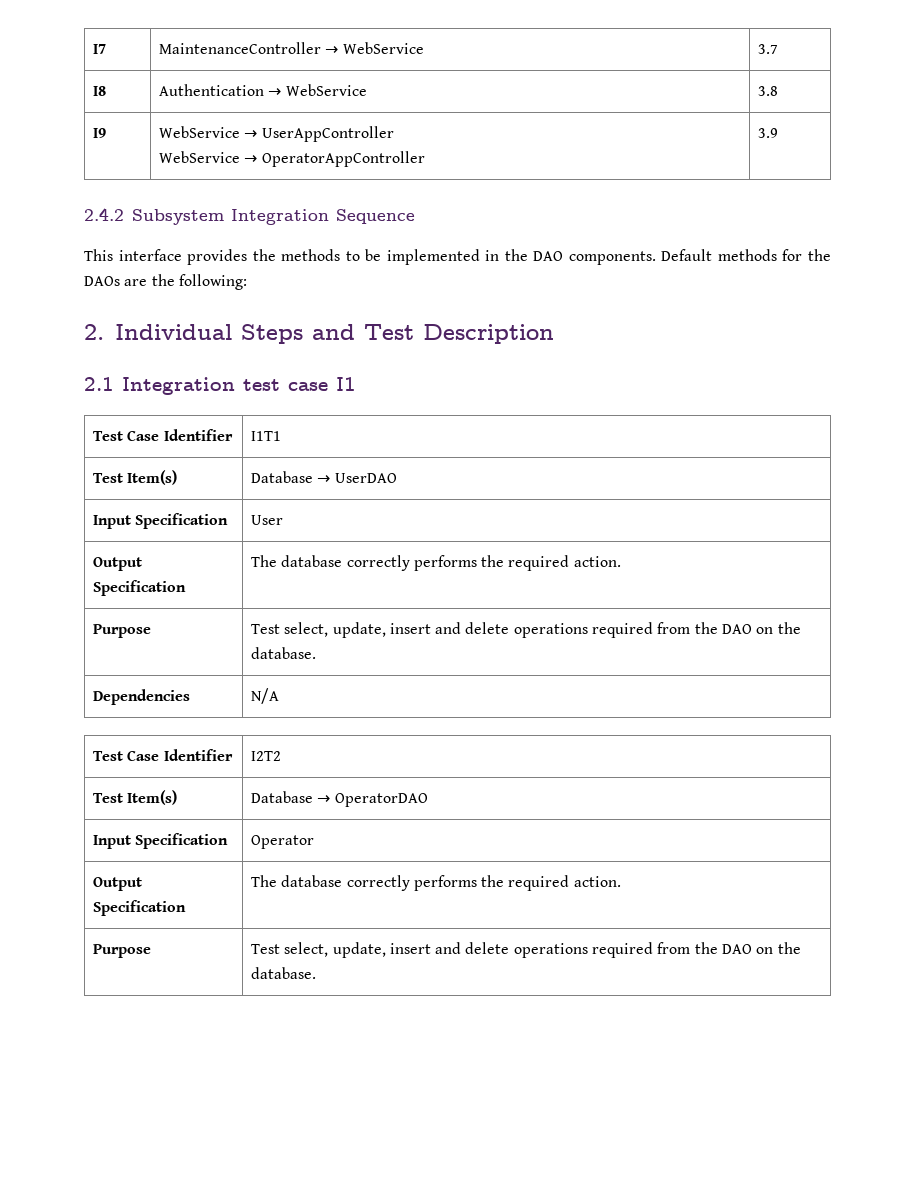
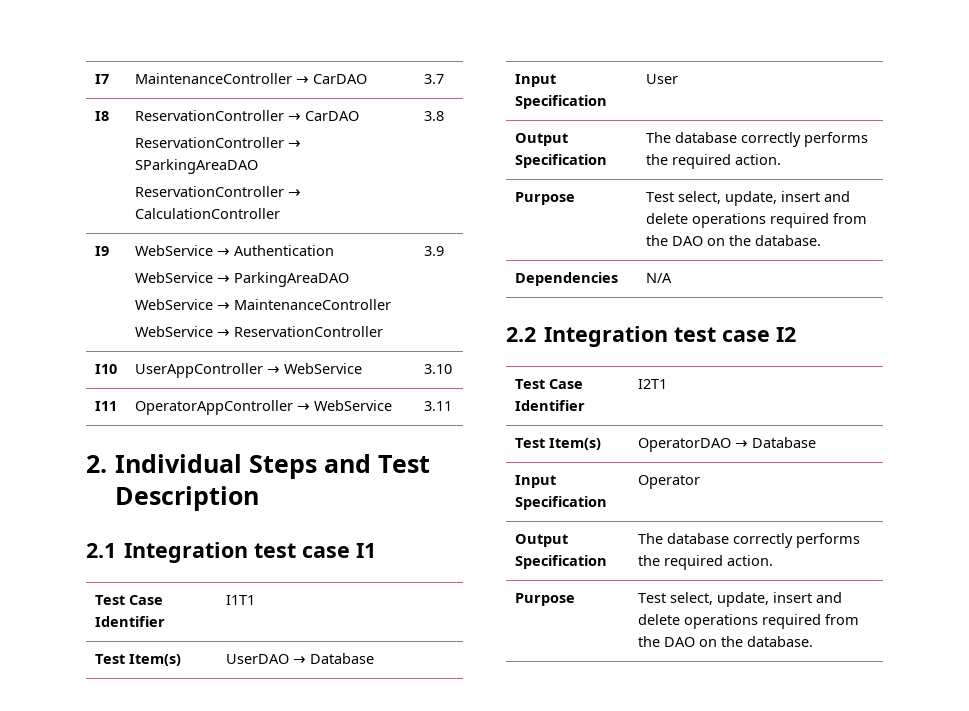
[342,42,424,54] WebService -> [312,74,367,84] CarDAO
[158,84,367,96] Authentication → WebService -> [134,110,359,121] [134,137,301,148] [134,159,258,174] [134,186,301,197] [134,208,280,219] ReservationController → CarDAO // ReservationController → SParkingAreaDAO // ReservationController → CalculationController
[261,126,394,142] [158,151,425,167] [757,128,778,138] [84,208,415,225] [84,249,831,265] [84,274,247,290] UserAppController // WebService → OperatorAppController | 3.9 // 2.4.2 Subsystem Integration Sequence // This interface provides the methods to be implemented in the DAO components. Default methods for the DAOs are the following: -> [233,245,334,256] [134,272,349,287] [134,299,391,310] [134,326,383,337] [423,246,444,256] [94,364,117,374] [134,363,362,378] [423,364,452,374] [94,401,117,411] [134,400,392,415] [423,401,452,411] Authentication // WebService → ParkingAreaDAO // WebService → MaintenanceController // WebService → ReservationController | 3.9 // I10 | UserAppController → WebService | 3.10 // I11 | OperatorAppController → WebService | 3.11
[250,471,397,483] Database → UserDAO -> [225,653,374,664] UserDAO → Database
[92,749,233,761] [250,751,281,761] [92,790,178,805] [250,791,428,807] // Test Case Identifier | I2T2 // Test Item(s) | Database → OperatorDAO -> [506,326,796,347] [514,379,583,389] [514,400,585,411] [637,379,667,389] [514,438,601,450] [637,437,816,452] // 2.2 Integration test case I2 // Test Case Identifier | I2T1 // Test Item(s) | OperatorDAO → Database

